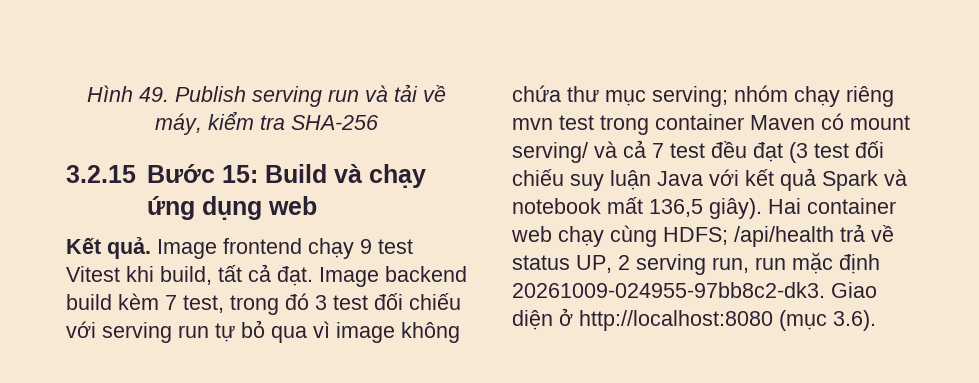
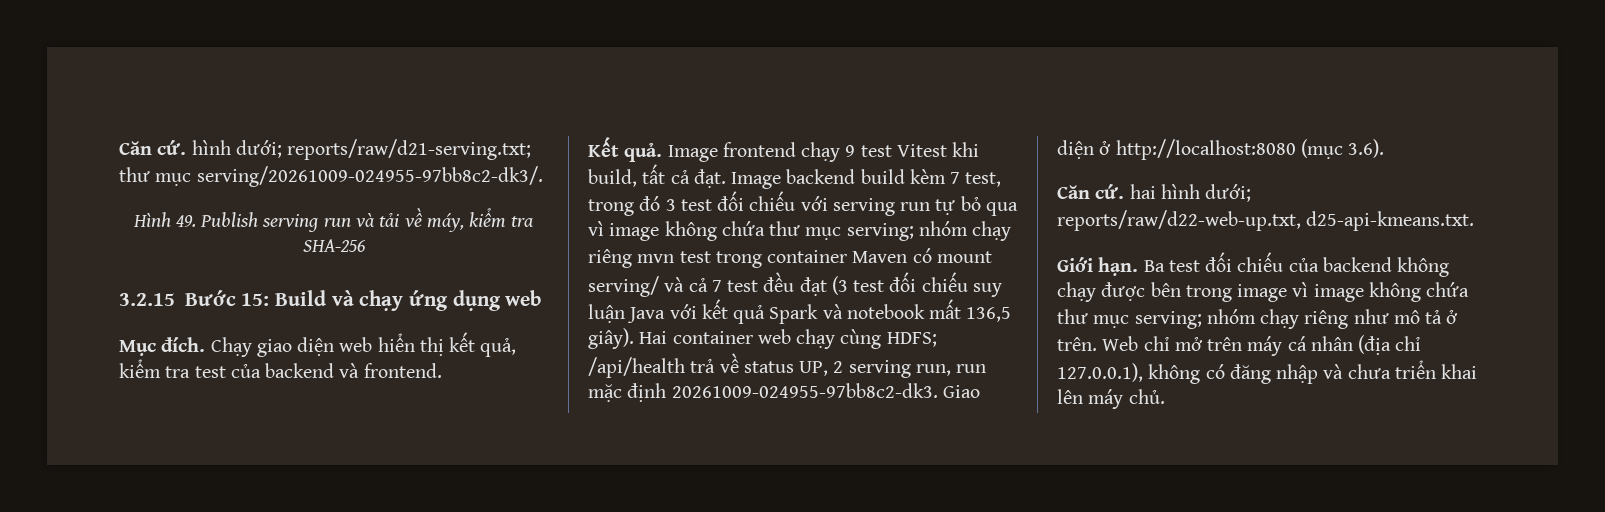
(87, 93) none -> [119,139,532,160] [119,166,543,187] Căn cứ. hình dưới; reports/raw/d21-serving.txt; thư mục serving/20261009-024955-97bb8c2-dk3/. //
(317, 205) none -> [119,332,517,357] [119,359,442,378] // Mục đích. Chạy giao diện web hiển thị kết quả, kiểm tra test của backend và frontend.
(876, 320) none -> [1057,184,1252,202] [1057,210,1475,231] [1057,252,1450,277] [1057,282,1470,302] [1057,309,1459,329] [1057,335,1422,356] [1057,360,1478,384] [1057,389,1165,409] // Căn cứ. hai hình dưới; reports/raw/d22-web-up.txt, d25-api-kmeans.txt. // Giới hạn. Ba test đối chiếu của backend không chạy được bên trong image vì image không chứa thư mục serving; nhóm chạy riêng như mô tả ở trên. Web chỉ mở trên máy cá nhân (địa chỉ 127.0.0.1), không có đăng nhập và chưa triển khai lên máy chủ.

